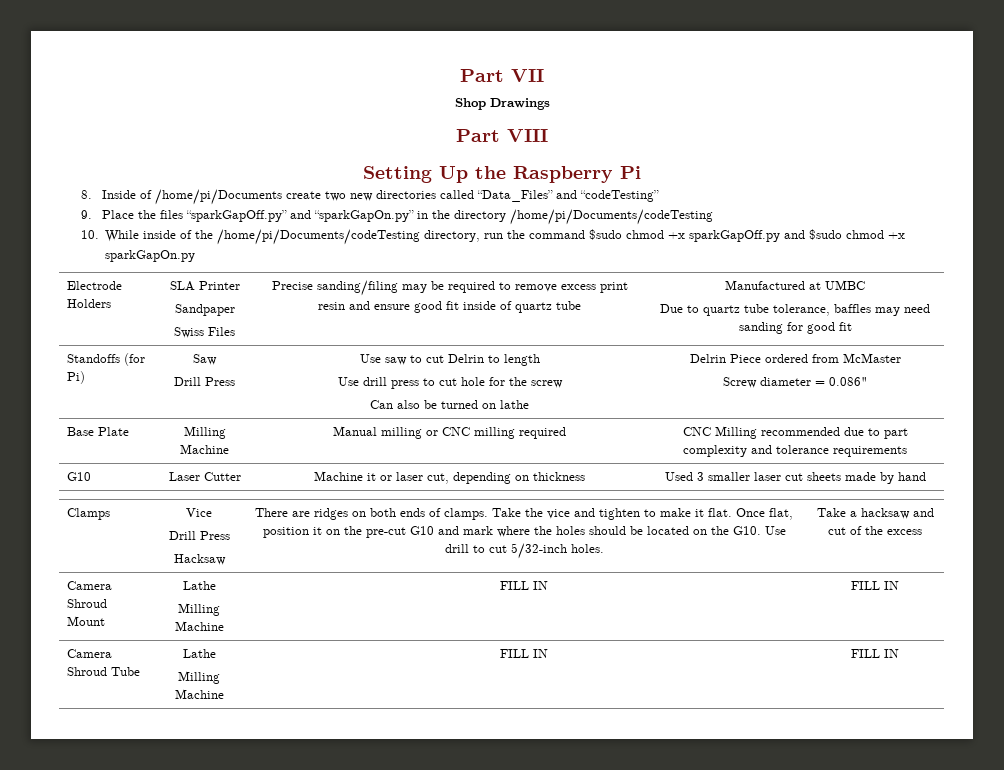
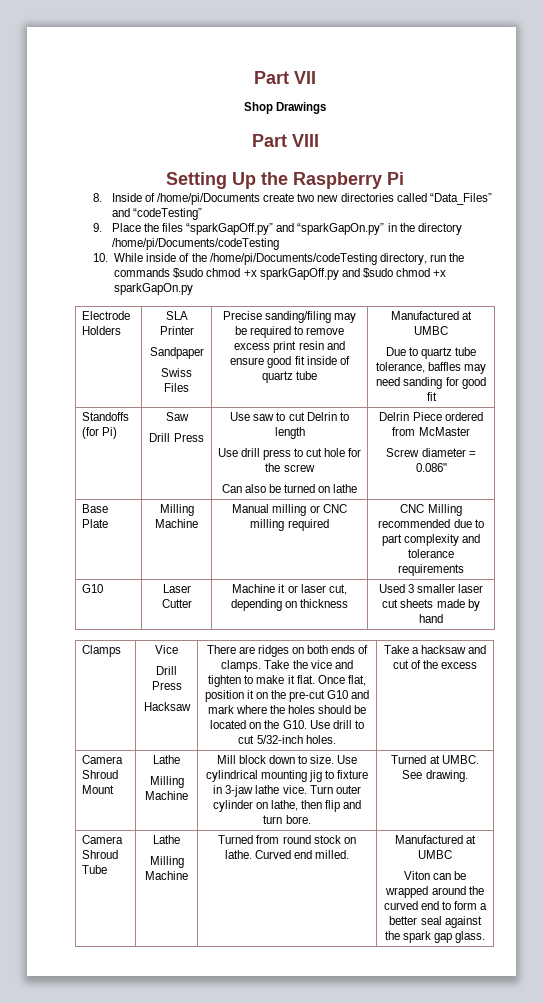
[529,230,586,239] command -> [114,268,171,277] commands
[500,581,548,590] [851,581,899,590] FILL IN | FILL IN -> [216,755,358,764] [205,770,369,782] [213,785,361,797] [212,800,362,812] [263,815,311,824] [391,755,479,764] [402,770,468,782] Mill block down to size. Use cylindrical mounting jig to fixture in 3-jaw lathe vice. Turn outer cylinder on lathe, then flip and turn bore. | Turned at UMBC. See drawing.
[500,649,548,658] [851,649,899,658] FILL IN | FILL IN -> [218,835,356,844] [224,850,350,859] [394,835,477,844] [418,850,452,859] [403,871,467,880] [385,886,484,898] [383,901,488,910] [389,916,482,928] [384,931,486,943] Turned from round stock on lathe. Curved end milled. | Manufactured at UMBC // Viton can be wrapped around the curved end to form a better seal against the spark gap glass.

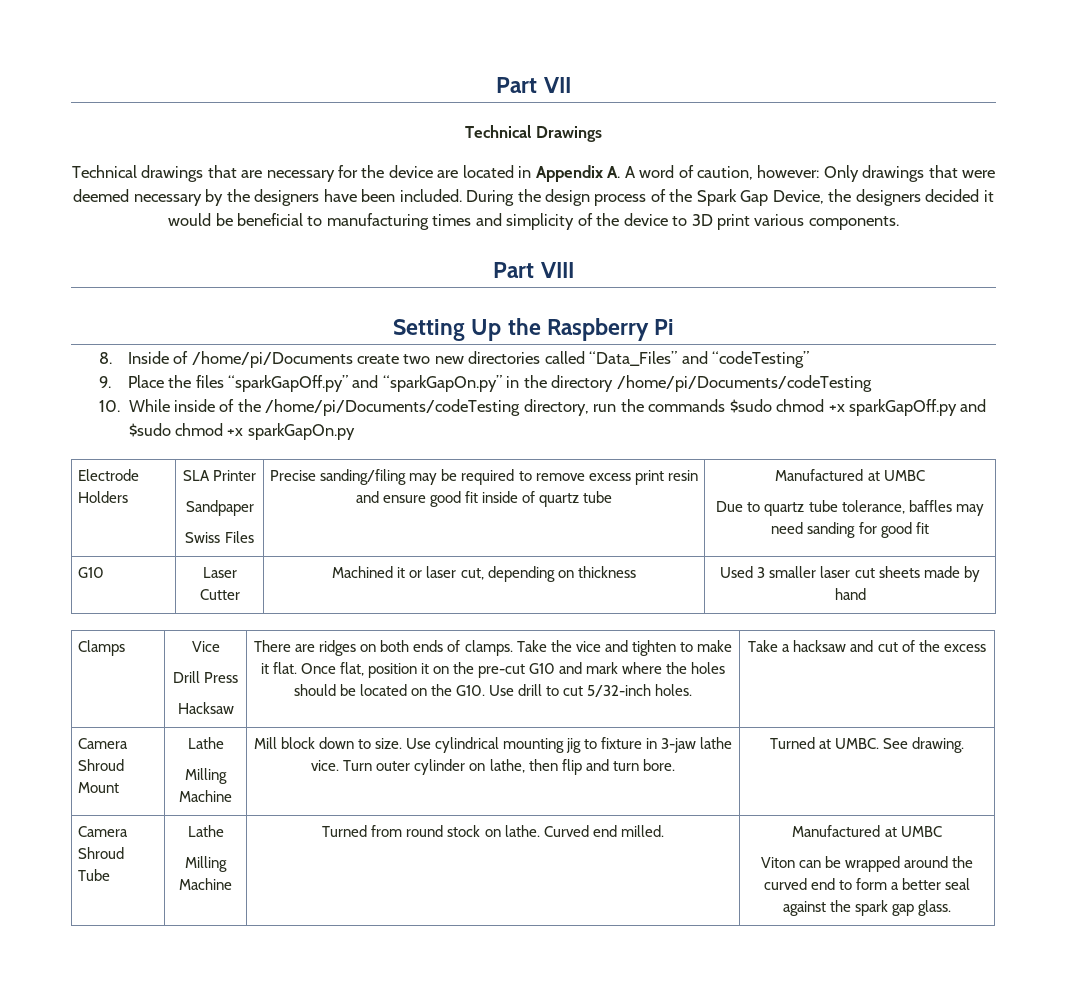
[243,102,273,114] Shop -> [465,125,532,138] Technical
(327, 108) none -> [71,165,996,182] [73,189,994,206] [168,213,899,230] // Technical drawings that are necessary for the device are located in Appendix A. A word of caution, however: Only drawings that were deemed necessary by the designers have been included. During the design process of the Spark Gap Device, the designers decided it would be beneficial to manufacturing times and simplicity of the device to 3D print various components.
[81,412,129,421] [81,427,117,439] [165,412,189,421] [149,433,204,442] [230,412,349,421] [274,427,305,439] [217,448,362,460] [265,463,315,472] [221,484,358,493] [379,412,483,421] [392,427,470,436] [386,448,476,457] [415,463,447,472] [81,504,108,513] [81,519,108,528] [159,504,194,516] [155,519,198,528] [232,504,347,516] [250,519,329,531] [400,504,462,516] [378,519,484,528] [381,534,481,546] [408,549,454,558] [398,564,464,576] // Standoffs (for Pi) | Saw // Drill Press | Use saw to cut Delrin to length // Use drill press to cut hole for the screw // Can also be turned on lathe | Delrin Piece ordered from McMaster // Screw diameter = 0.086" // Base Plate | Milling Machine | Manual milling or CNC milling required | CNC Milling recommended due to part complexity and tolerance requirements -> (929, 528) none
[232,584,276,593] Machine -> [332,566,394,578] Machined

